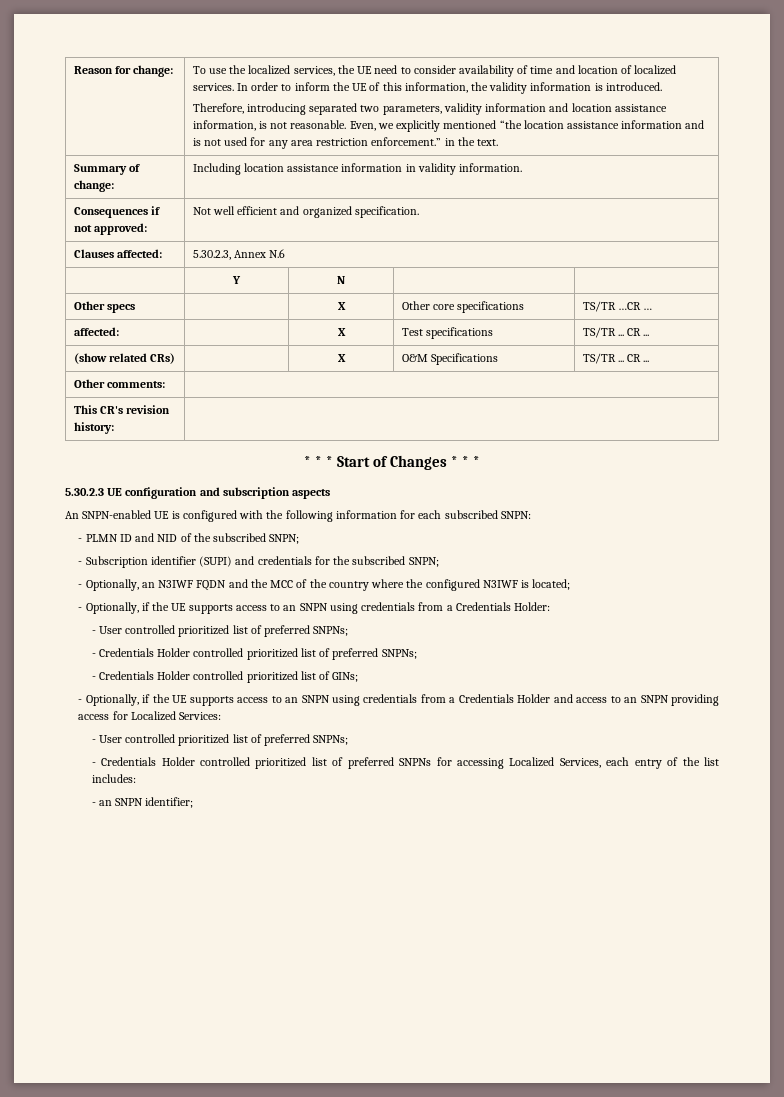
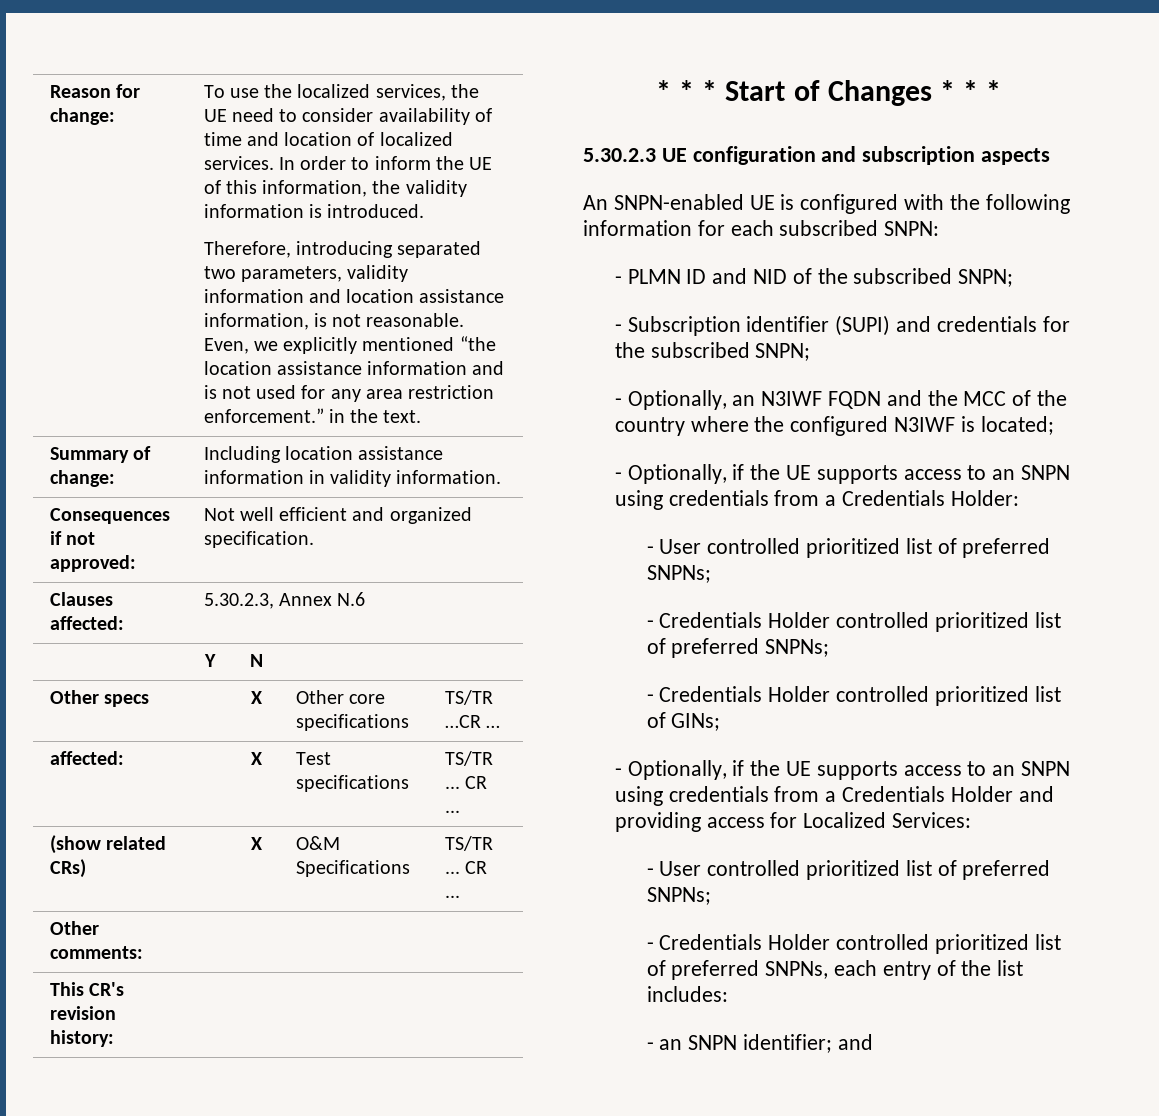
[576,695,669,703] access to an SNPN -> (1054, 794) none
[399,757,601,769] SNPNs for accessing Localized Services, -> [765,961,829,979] SNPNs,
(194, 802) none -> [837,1034,873,1050] and

